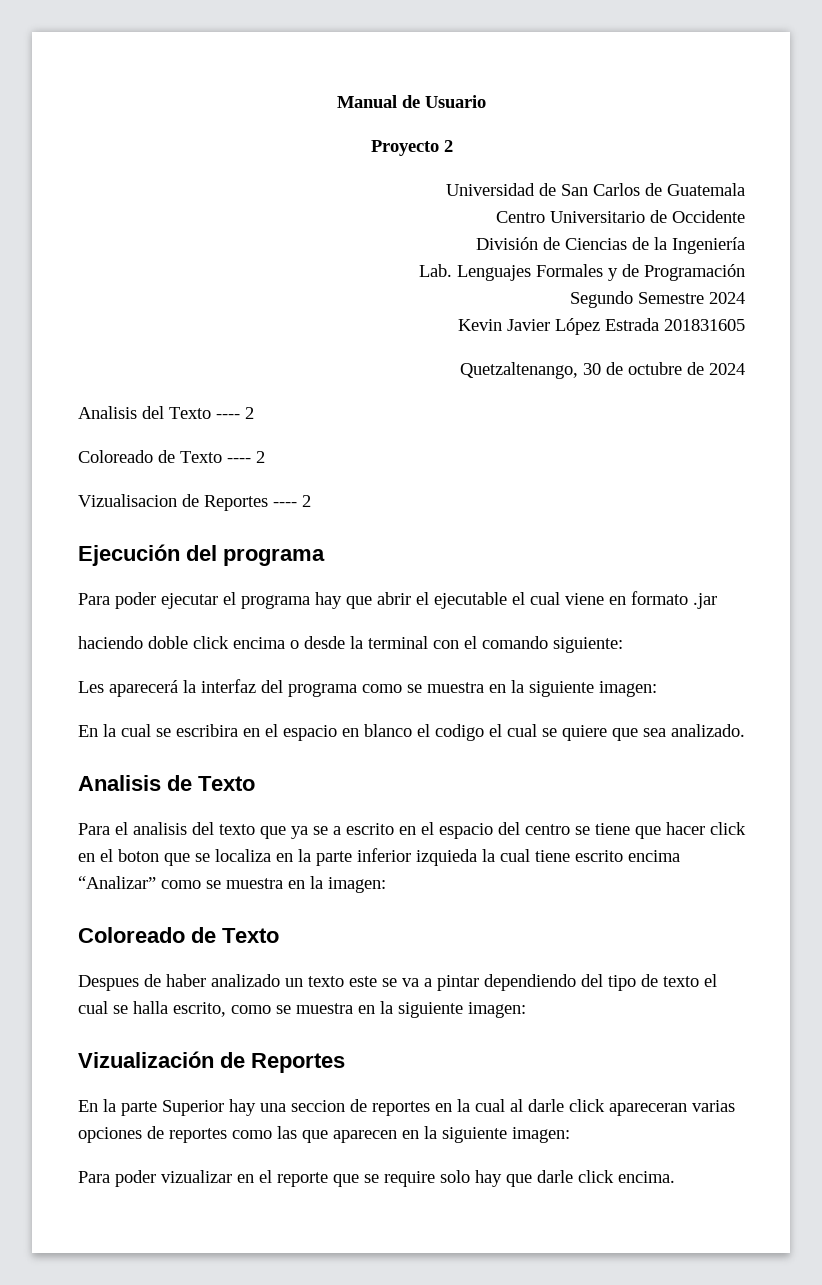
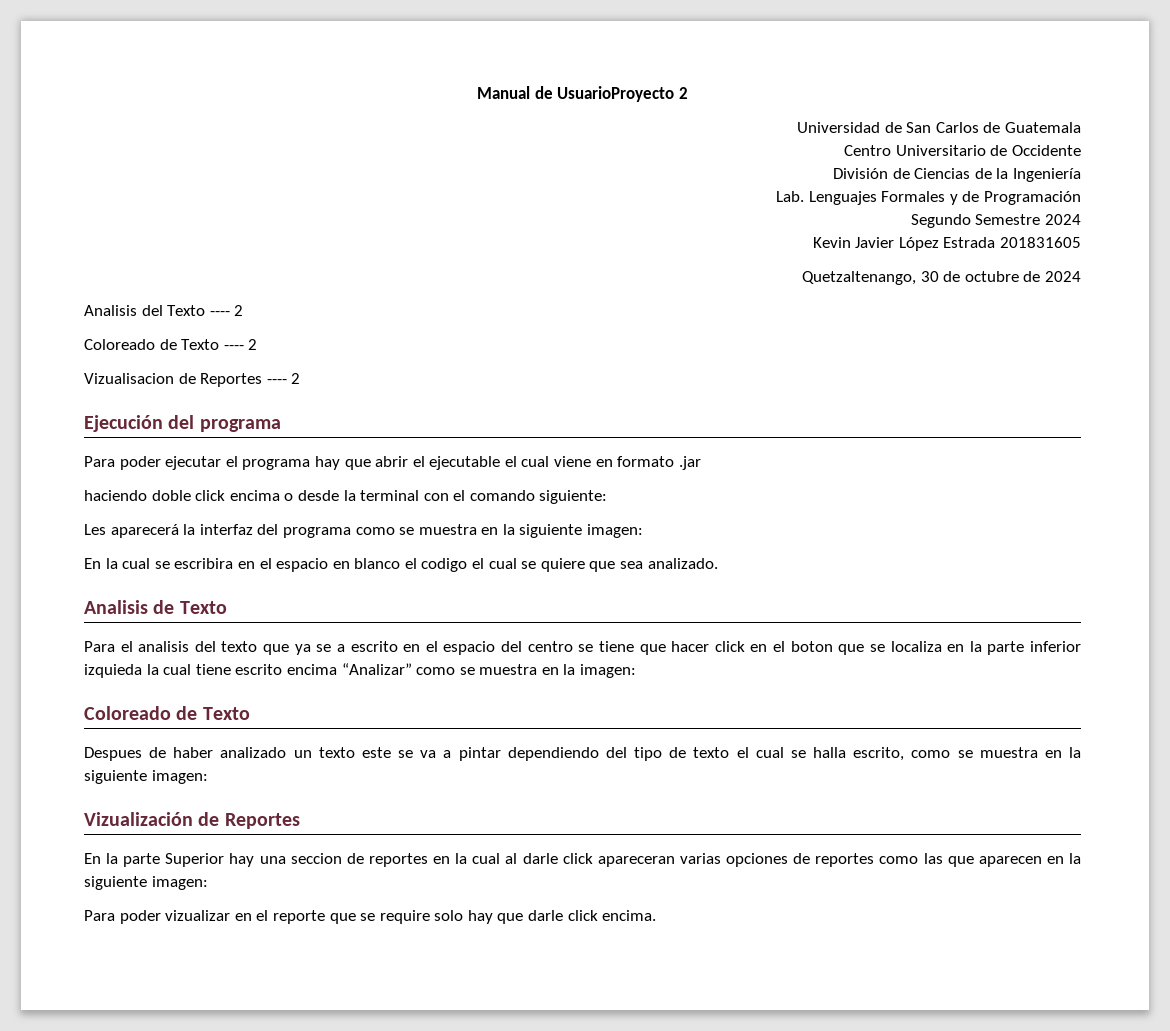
[425,95,486,108] [370,140,439,156] Usuario // Proyecto -> [557,86,675,102] UsuarioProyecto

